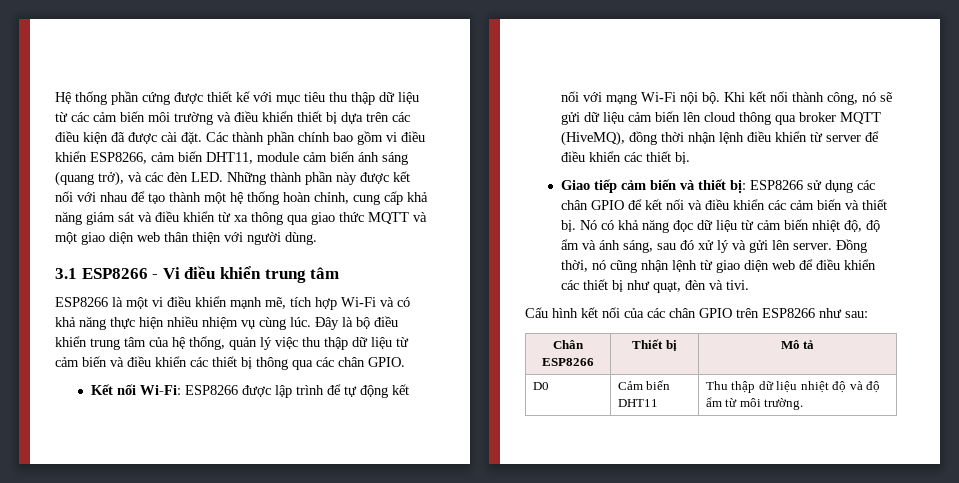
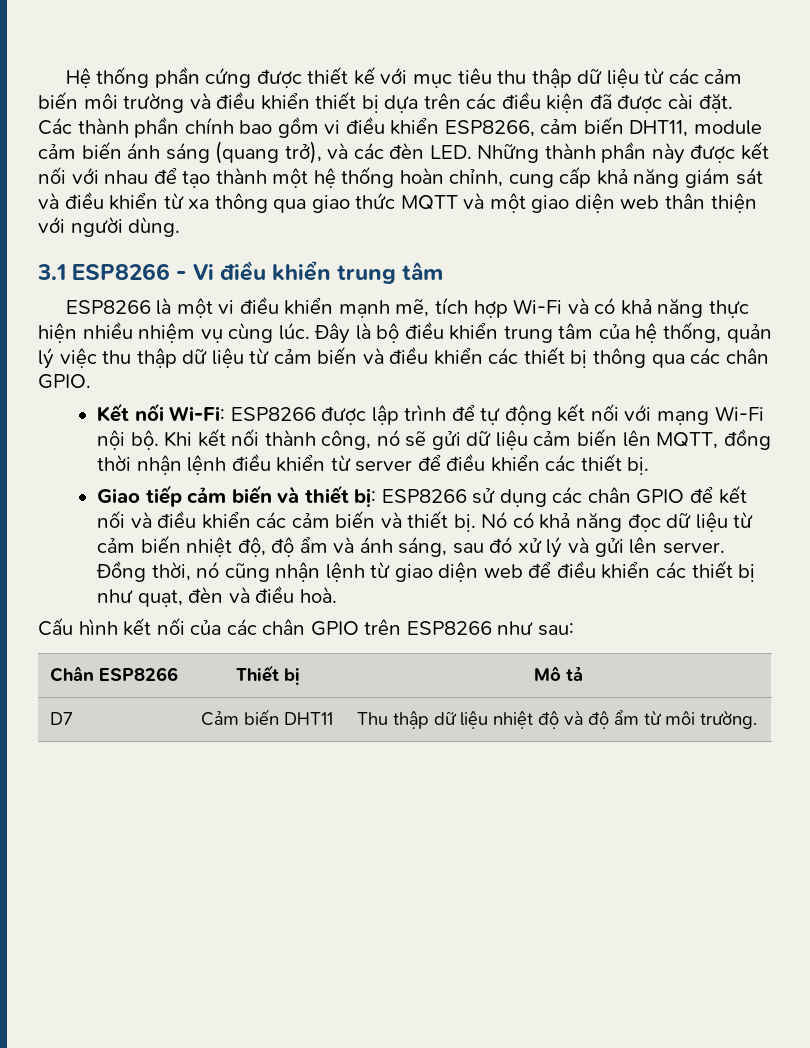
[704,112,882,125] [561,131,626,146] cloud thông qua broker MQTT (HiveMQ), -> [656,432,719,449] MQTT,
[726,280,750,290] tivi. -> [255,585,337,603] điều hoà.
[532,382,549,390] D0 -> [49,712,73,725] D7

